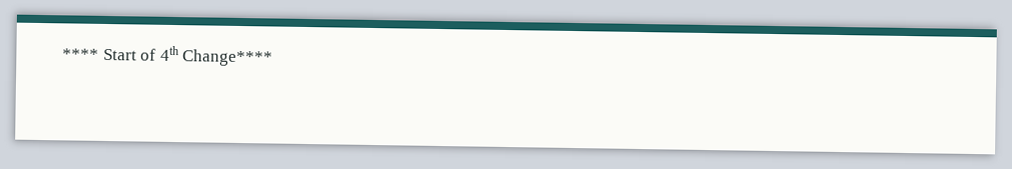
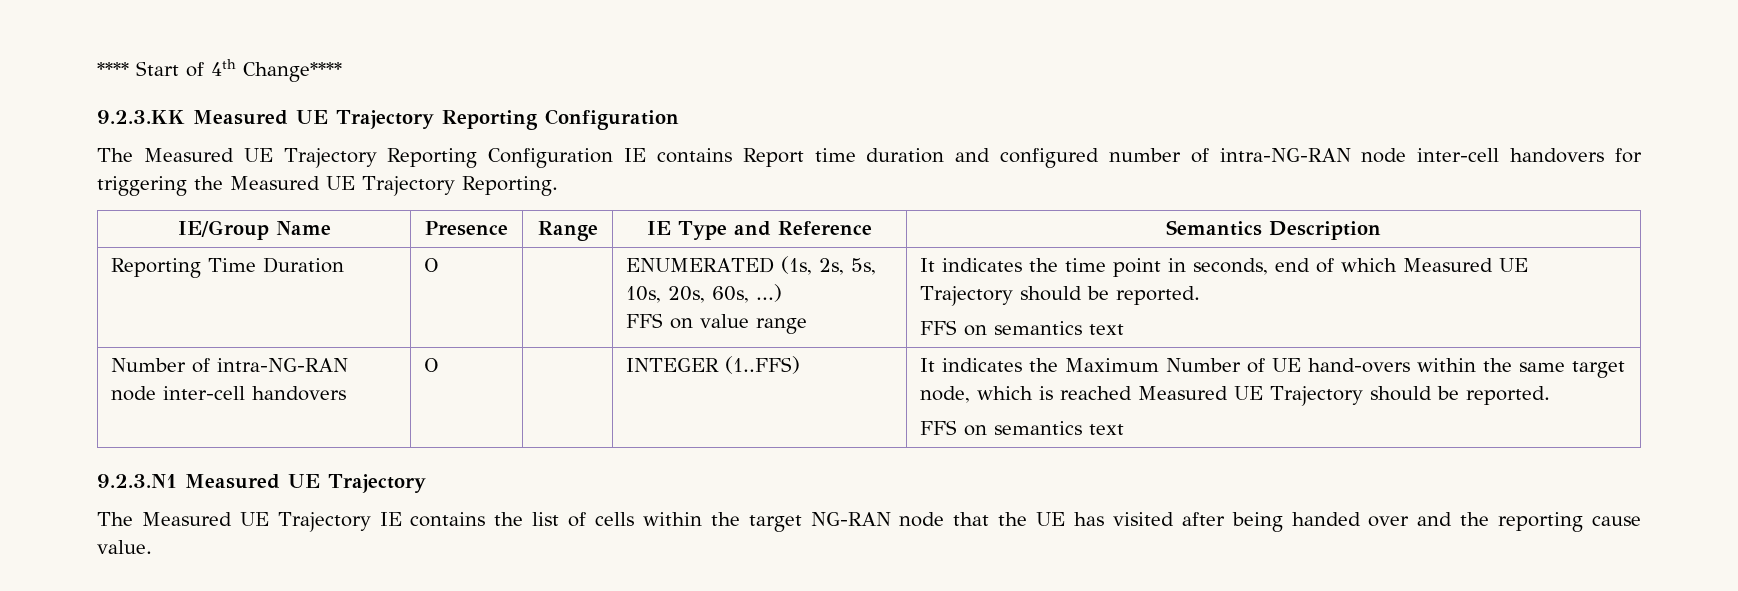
(274, 58) none -> [97,109,679,130] [97,148,1643,168] [97,176,558,196] [177,220,331,240] [424,221,508,236] [537,221,598,241] [647,221,872,240] [1166,220,1381,240] [111,257,345,278] [424,258,440,272] [626,256,877,275] [626,284,783,303] [626,313,808,334] [920,258,1529,277] [920,286,1201,306] [920,320,1125,336] [111,358,349,373] [111,386,347,401] [424,358,440,372] [626,356,801,374] [920,358,1626,378] [920,386,1551,406] [920,420,1125,436] [97,474,426,493] [97,512,1642,532] [97,540,152,554] // 9.2.3.KK Measured UE Trajectory Reporting Configuration // The Measured UE Trajectory Reporting Configuration IE contains Report time duration and configured number of intra-NG-RAN node inter-cell handovers for triggering the Measured UE Trajectory Reporting. // IE/Group Name | Presence | Range | IE Type and Reference | Semantics Description // Reporting Time Duration | O | | ENUMERATED (1s, 2s, 5s, 10s, 20s, 60s, ...) // FFS on value range | It indicates the time point in seconds, end of which Measured UE Trajectory should be reported. // FFS on semantics text // Number of intra-NG-RAN node inter-cell handovers | O | | INTEGER (1..FFS) | It indicates the Maximum Number of UE hand-overs within the same target node, which is reached Measured UE Trajectory should be reported. // FFS on semantics text // 9.2.3.N1 Measured UE Trajectory // The Measured UE Trajectory IE contains the list of cells within the target NG-RAN node that the UE has visited after being handed over and the reporting cause value.

